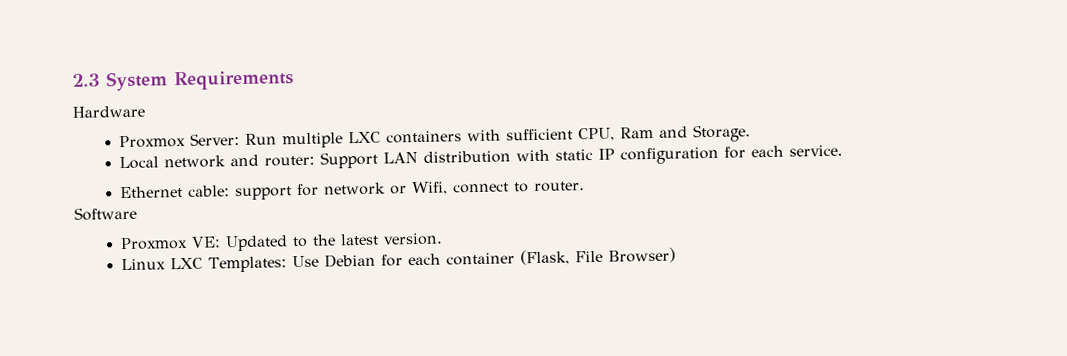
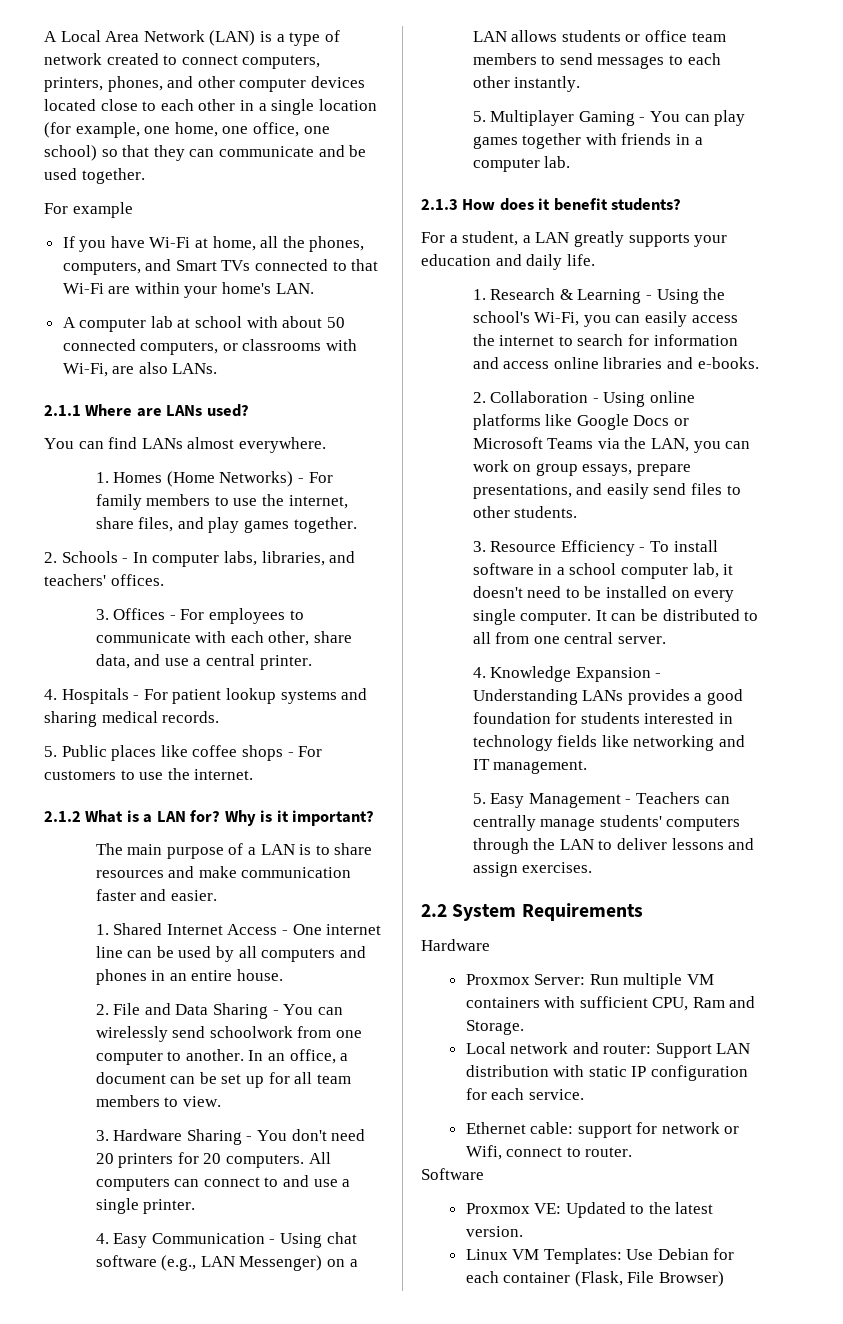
[72,73,100,87] 2.3 -> [44,30,340,46] [44,53,321,69] [44,76,365,92] [44,99,377,115] [44,122,330,138] [44,145,367,161] [44,168,145,184] [44,202,133,218] [62,236,365,252] [62,259,379,275] [62,282,314,298] [62,316,345,332] [62,339,358,355] [62,362,218,377] [44,404,249,417] [44,437,326,453] [95,471,333,487] [95,494,348,510] [95,517,357,533] [44,551,356,567] [44,574,164,586] [95,608,304,624] [95,631,353,646] [95,654,312,670] [44,688,368,704] [44,711,220,727] [44,745,323,761] [44,768,254,780] [44,810,375,826] [95,843,373,859] [95,866,352,878] [95,889,217,901] [95,923,382,935] [95,946,366,962] [95,969,284,985] [95,1003,343,1019] [95,1026,363,1042] [95,1049,349,1065] [95,1072,351,1088] [95,1095,221,1107] [95,1129,366,1145] [95,1152,331,1168] [95,1175,351,1191] [95,1198,196,1214] [95,1232,357,1248] [95,1255,358,1271] [472,30,726,42] [472,53,721,69] [472,76,581,92] [472,110,746,126] [472,133,703,149] [472,156,571,172] [421,198,682,211] [421,231,728,247] [421,254,595,270] [472,288,726,304] [472,311,738,327] [472,334,738,346] [472,357,759,369] [472,391,696,407] [472,414,690,430] [472,437,751,453] [472,460,692,476] [472,483,741,499] [472,506,578,518] [472,540,718,556] [472,563,734,579] [472,586,735,602] [472,609,759,625] [472,632,667,644] [472,666,662,682] [472,689,744,705] [472,712,734,724] [472,735,746,751] [472,759,588,774] [472,792,730,808] [472,815,741,831] [472,838,755,854] [472,862,593,877] [421,904,447,917] A Local Area Network (LAN) is a type of network created to connect computers, printers, phones, and other computer devices located close to each other in a single location (for example, one home, one office, one school) so that they can communicate and be used together. // For example // If you have Wi-Fi at home, all the phones, computers, and Smart TVs connected to that Wi-Fi are within your home's LAN. // A computer lab at school with about 50 connected computers, or classrooms with Wi-Fi, are also LANs. // 2.1.1 Where are LANs used? // You can find LANs almost everywhere. // 1. Homes (Home Networks) - For family members to use the internet, share files, and play games together. // 2. Schools - In computer labs, libraries, and teachers' offices. // 3. Offices - For employees to communicate with each other, share data, and use a central printer. // 4. Hospitals - For patient lookup systems and sharing medical records. // 5. Public places like coffee shops - For customers to use the internet. // 2.1.2 What is a LAN for? Why is it important? // The main purpose of a LAN is to share resources and make communication faster and easier. // 1. Shared Internet Access - One internet line can be used by all computers and phones in an entire house. // 2. File and Data Sharing - You can wirelessly send schoolwork from one computer to another. In an office, a document can be set up for all team members to view. // 3. Hardware Sharing - You don't need 20 printers for 20 computers. All computers can connect to and use a single printer. // 4. Easy Communication - Using chat software (e.g., LAN Messenger) on a LAN allows students or office team members to send messages to each other instantly. // 5. Multiplayer Gaming - You can play games together with friends in a computer lab. // 2.1.3 How does it benefit students? // For a student, a LAN greatly supports your education and daily life. // 1. Research & Learning - Using the school's Wi-Fi, you can easily access the internet to search for information and access online libraries and e-books. // 2. Collaboration - Using online platforms like Google Docs or Microsoft Teams via the LAN, you can work on group essays, prepare presentations, and easily send files to other students. // 3. Resource Efficiency - To install software in a school computer lab, it doesn't need to be installed on every single computer. It can be distributed to all from one central server. // 4. Knowledge Expansion - Understanding LANs provides a good foundation for students interested in technology fields like networking and IT management. // 5. Easy Management - Teachers can centrally manage students' computers through the LAN to deliver lessons and assign exercises. // 2.2
[347,131,381,144] LXC -> [686,974,714,985] VM
[169,257,203,270] LXC -> [512,1249,540,1260] VM

